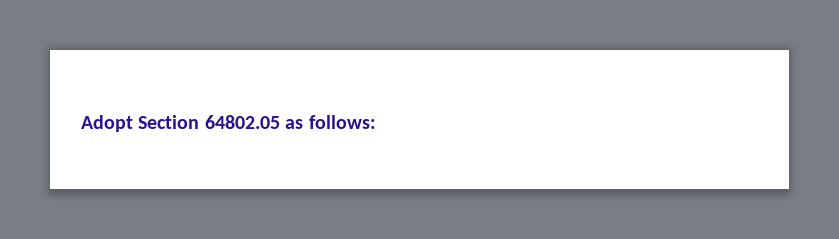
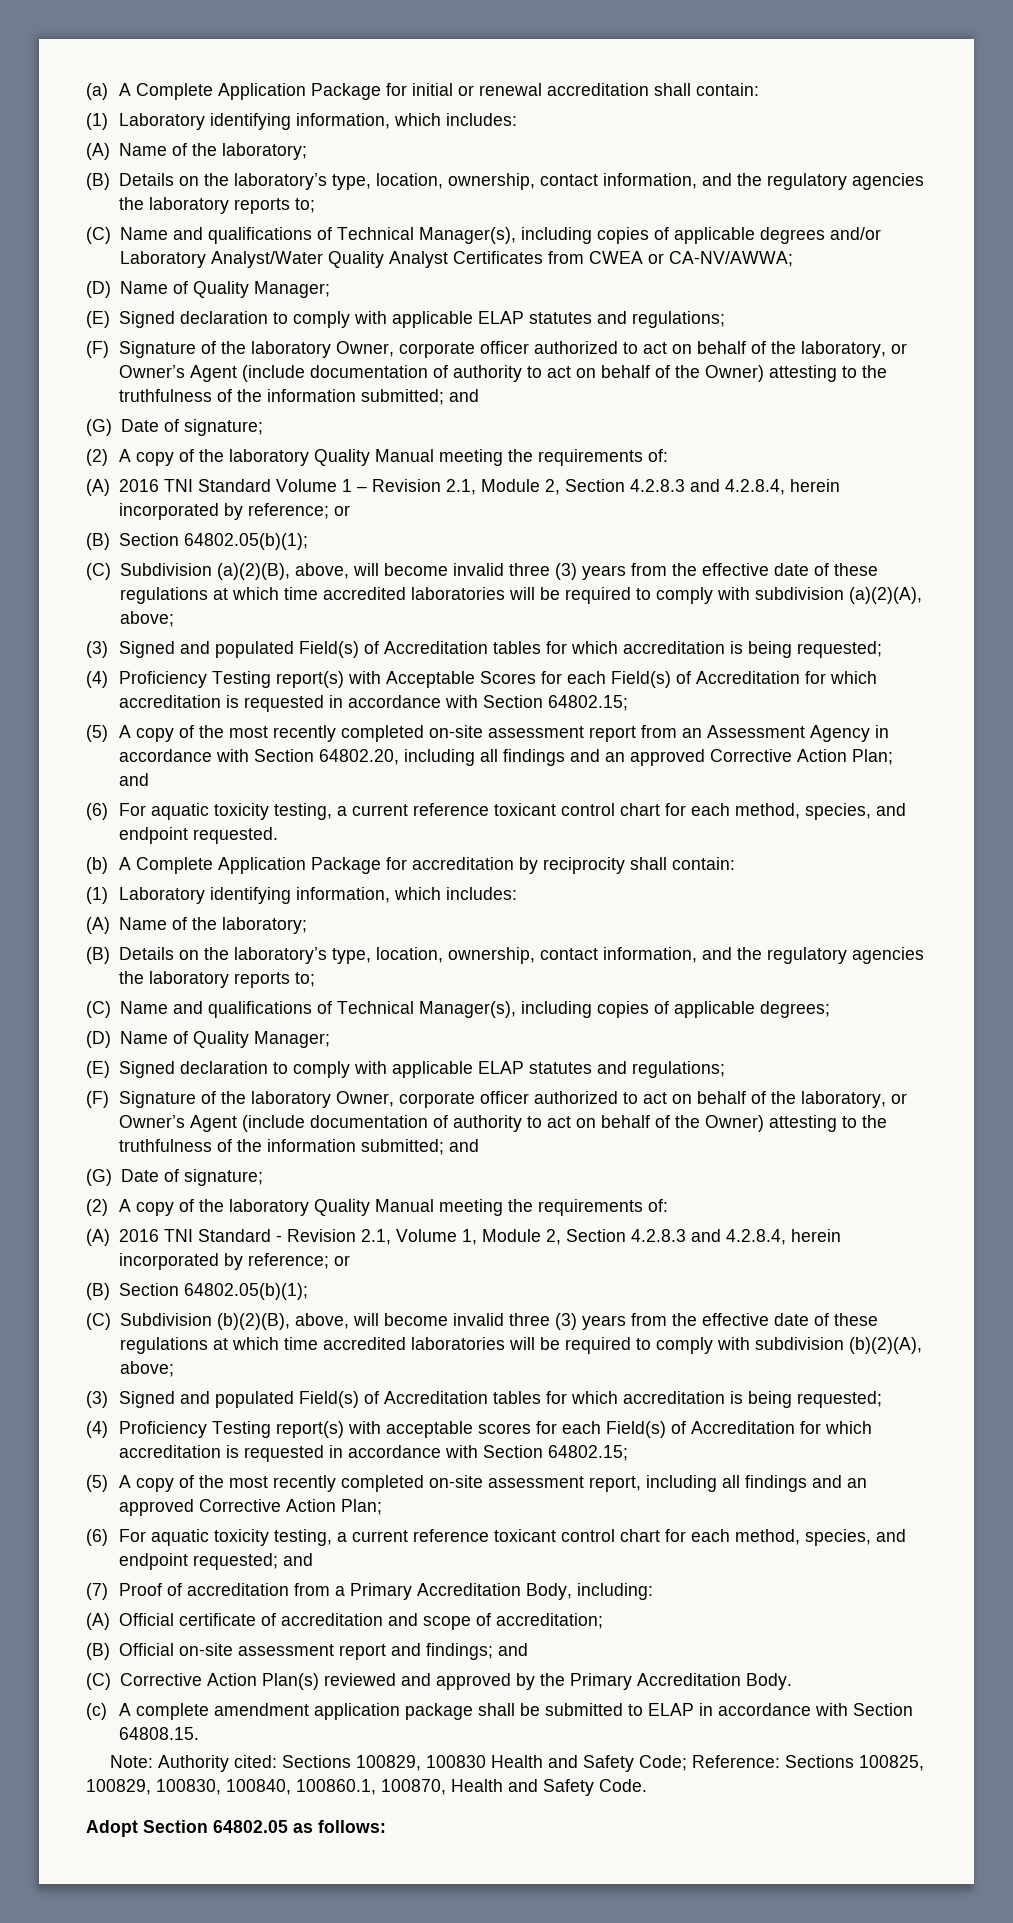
(81, 123) none -> [86,83,760,100] [86,113,518,130] [86,143,308,160] [86,173,925,190] [119,197,316,214] [86,227,881,244] [119,251,793,268] [86,281,330,298] [86,311,726,328] [86,341,908,358] [119,365,888,382] [119,389,480,405] [86,419,263,436] [86,449,669,466] [86,479,841,496] [119,503,351,520] [86,533,309,550] [86,563,878,580] [119,587,922,604] [119,611,174,627] [86,641,883,658] [86,671,878,688] [119,695,629,712] [86,725,890,742] [119,749,894,766] [119,773,150,786] [86,803,907,820] [119,827,279,844] [86,857,736,874] [86,887,518,904] [86,917,308,934] [86,947,925,964] [119,971,316,988] [86,1001,830,1018] [86,1031,330,1048] [86,1061,726,1078] [86,1091,908,1108] [119,1115,888,1132] [119,1139,480,1155] [86,1169,263,1186] [86,1199,669,1216] [86,1229,842,1246] [119,1253,351,1270] [86,1283,309,1300] [86,1313,878,1330] [119,1337,922,1354] [119,1361,174,1377] [86,1391,883,1408] [86,1421,873,1438] [119,1445,629,1462] [86,1475,868,1492] [119,1499,383,1516] [86,1529,907,1546] [119,1553,314,1570] [86,1583,654,1600] [86,1613,604,1630] [86,1643,529,1660] [86,1673,792,1690] [86,1703,914,1720] [119,1727,200,1740] [110,1755,925,1772] [86,1779,647,1796] (a) A Complete Application Package for initial or renewal accreditation shall contain: // (1) Laboratory identifying information, which includes: // (A) Name of the laboratory; // (B) Details on the laboratory’s type, location, ownership, contact information, and the regulatory agencies the laboratory reports to; // (C) Name and qualifications of Technical Manager(s), including copies of applicable degrees and/or Laboratory Analyst/Water Quality Analyst Certificates from CWEA or CA-NV/AWWA; // (D) Name of Quality Manager; // (E) Signed declaration to comply with applicable ELAP statutes and regulations; // (F) Signature of the laboratory Owner, corporate officer authorized to act on behalf of the laboratory, or Owner’s Agent (include documentation of authority to act on behalf of the Owner) attesting to the truthfulness of the information submitted; and // (G) Date of signature; // (2) A copy of the laboratory Quality Manual meeting the requirements of: // (A) 2016 TNI Standard Volume 1 – Revision 2.1, Module 2, Section 4.2.8.3 and 4.2.8.4, herein incorporated by reference; or // (B) Section 64802.05(b)(1); // (C) Subdivision (a)(2)(B), above, will become invalid three (3) years from the effective date of these regulations at which time accredited laboratories will be required to comply with subdivision (a)(2)(A), above; // (3) Signed and populated Field(s) of Accreditation tables for which accreditation is being requested; // (4) Proficiency Testing report(s) with Acceptable Scores for each Field(s) of Accreditation for which accreditation is requested in accordance with Section 64802.15; // (5) A copy of the most recently completed on-site assessment report from an Assessment Agency in accordance with Section 64802.20, including all findings and an approved Corrective Action Plan; and // (6) For aquatic toxicity testing, a current reference toxicant control chart for each method, species, and endpoint requested. // (b) A Complete Application Package for accreditation by reciprocity shall contain: // (1) Laboratory identifying information, which includes: // (A) Name of the laboratory; // (B) Details on the laboratory’s type, location, ownership, contact information, and the regulatory agencies the laboratory reports to; // (C) Name and qualifications of Technical Manager(s), including copies of applicable degrees; // (D) Name of Quality Manager; // (E) Signed declaration to comply with applicable ELAP statutes and regulations; // (F) Signature of the laboratory Owner, corporate officer authorized to act on behalf of the laboratory, or Owner’s Agent (include documentation of authority to act on behalf of the Owner) attesting to the truthfulness of the information submitted; and // (G) Date of signature; // (2) A copy of the laboratory Quality Manual meeting the requirements of: // (A) 2016 TNI Standard - Revision 2.1, Volume 1, Module 2, Section 4.2.8.3 and 4.2.8.4, herein incorporated by reference; or // (B) Section 64802.05(b)(1); // (C) Subdivision (b)(2)(B), above, will become invalid three (3) years from the effective date of these regulations at which time accredited laboratories will be required to comply with subdivision (b)(2)(A), above; // (3) Signed and populated Field(s) of Accreditation tables for which accreditation is being requested; // (4) Proficiency Testing report(s) with acceptable scores for each Field(s) of Accreditation for which accreditation is requested in accordance with Section 64802.15; // (5) A copy of the most recently completed on-site assessment report, including all findings and an approved Corrective Action Plan; // (6) For aquatic toxicity testing, a current reference toxicant control chart for each method, species, and endpoint requested; and // (7) Proof of accreditation from a Primary Accreditation Body, including: // (A) Official certificate of accreditation and scope of accreditation; // (B) Official on-site assessment report and findings; and // (C) Corrective Action Plan(s) reviewed and approved by the Primary Accreditation Body. // (c) A complete amendment application package shall be submitted to ELAP in accordance with Section 64808.15. // Note: Authority cited: Sections 100829, 100830 Health and Safety Code; Reference: Sections 100825, 100829, 100830, 100840, 100860.1, 100870, Health and Safety Code. //

